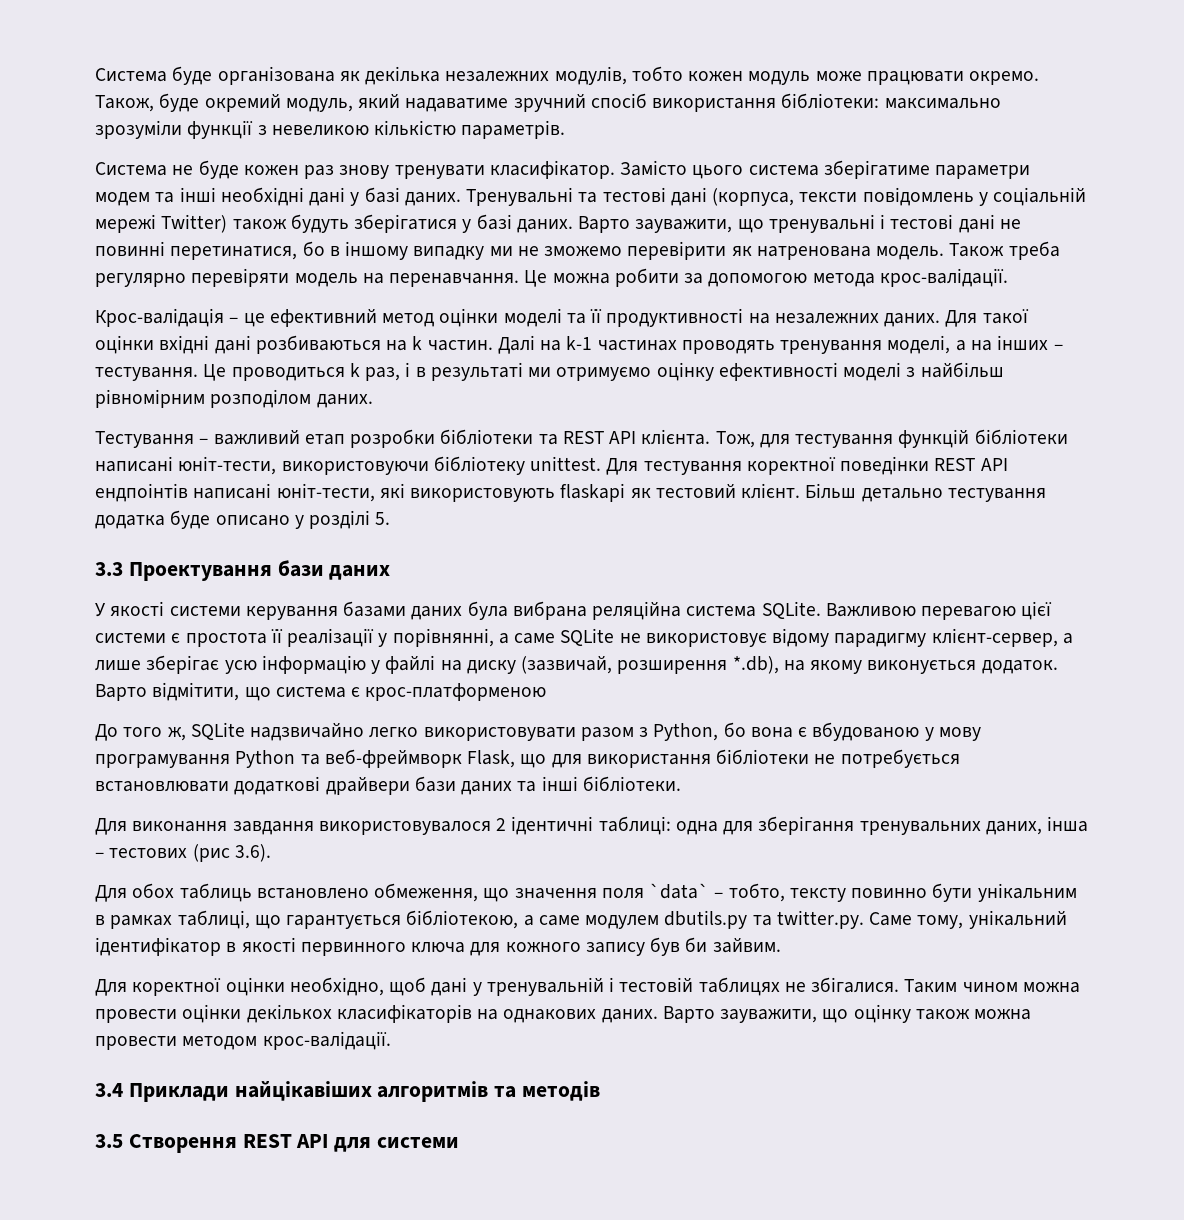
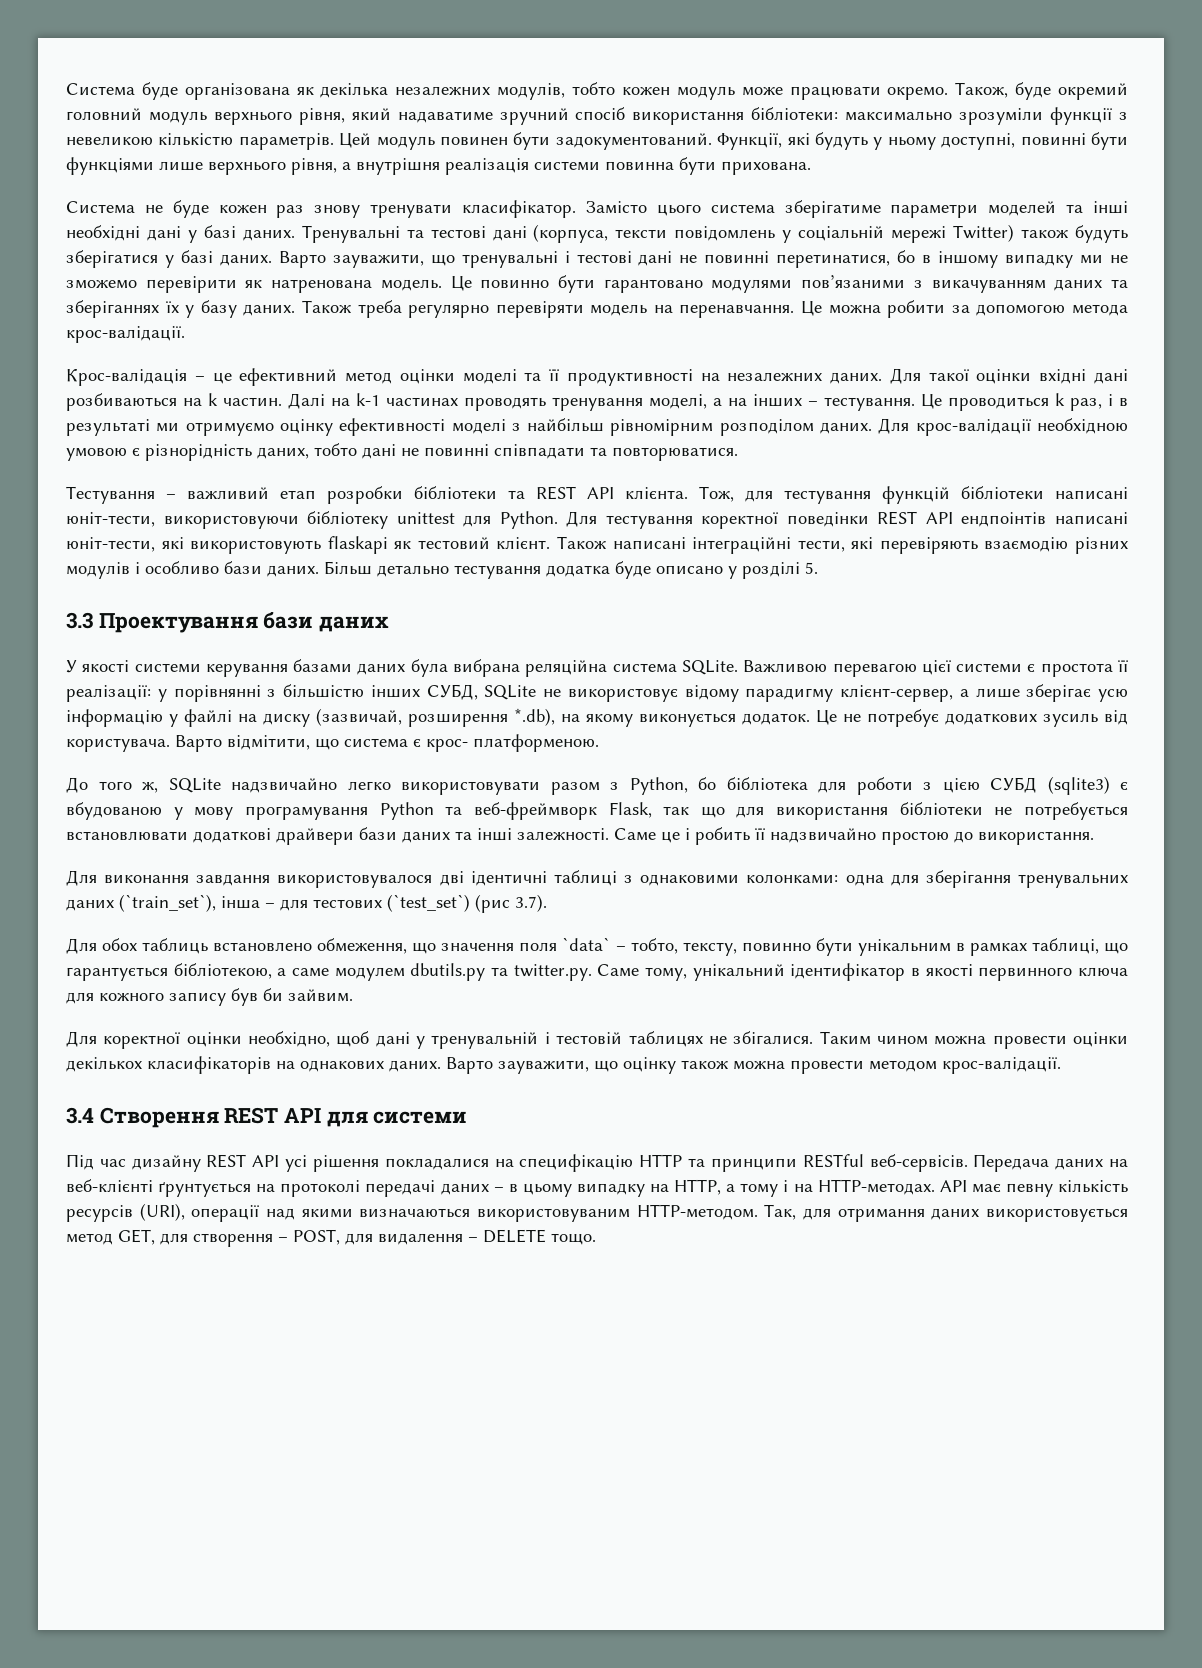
[285,98,353,112] модуль, -> [66,108,345,125] головний модуль верхнього рівня,
(566, 129) none -> [339,132,1128,150] [66,157,811,175] Цей модуль повинен бути задокументований. Функції, які будуть у ньому доступні, повинні бути функціями лише верхнього рівня, а внутрішня реалізація системи повинна бути прихована.
[95,192,150,206] модем -> [988,201,1057,216] моделей
(945, 253) none -> [450,275,1128,293] [66,300,296,318] Це повинно бути гарантовано модулями пов’язаними з викачуванням даних та зберіганнях їх у базу даних.
(373, 401) none -> [878,418,1128,436] [66,443,738,461] Для крос-валідації необхідною умовою є різнорідність даних, тобто дані не повинні співпадати та повторюватися.
[530,456,602,471] unittest. -> [396,511,558,529] unittest для Python.
(801, 491) none -> [557,536,1128,554] [66,561,319,579] Також написані інтеграційні тести, які перевіряють взаємодію різних модулів і особливо бази даних.
[287,628,556,647] реалізації у порівнянні, а саме -> [66,684,478,702] реалізації: у порівнянні з більшістю інших СУБД,
(1058, 667) none -> [816,709,1128,727] [66,738,170,752] Це не потребує додаткових зусиль від користувача.
[365,683,547,701] крос-платформеною -> [426,734,599,752] крос- платформеною.
[750,727,793,738] вона -> [726,776,1110,795] бібліотека для роботи з цією СУБД (sqlite3)
(516, 759) none -> [663,806,690,815] так
[582,776,681,792] [95,816,1089,835] [95,844,271,862] бібліотеки. // Для виконання завдання використовувалося 2 ідентичні таблиці: одна для зберігання тренувальних даних, інша – тестових (рис 3.6). -> [517,827,1094,845] [66,870,1129,888] [66,894,547,913] залежності. Саме це і робить її надзвичайно простою до використання. // Для виконання завдання використовувалося дві ідентичні таблиці з однаковими колонками: одна для зберігання тренувальних даних (`train_set`), інша – для тестових (`test_set`) (рис 3.7).
[789,888,846,902] тексту -> [682,942,737,956] тексту,
[128,1081,601,1102] [95,1134,123,1148] Приклади найцікавіших алгоритмів та методів // 3.5 -> (94, 1115) none
(460, 1142) none -> [66,1154,1129,1172] [66,1179,1129,1197] [66,1203,1128,1222] [66,1229,596,1247] // Під час дизайну REST API усі рішення покладалися на специфікацію HTTP та принципи RESTful веб-сервісів. Передача даних на веб-клієнті ґрунтується на протоколі передачі даних – в цьому випадку на HTTP, а тому і на HTTP-методах. API має певну кількість ресурсів (URI), операції над якими визначаються використовуваним HTTP-методом. Так, для отримання даних використовується метод GET, для створення – POST, для видалення – DELETE тощо.

